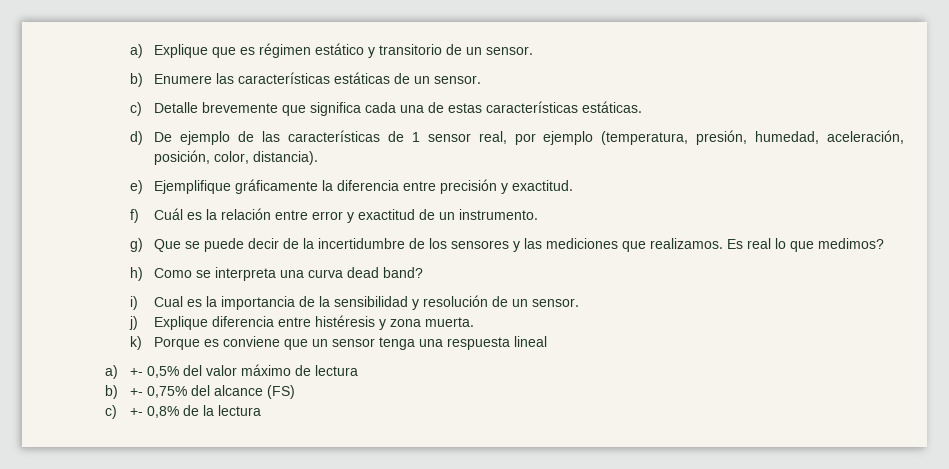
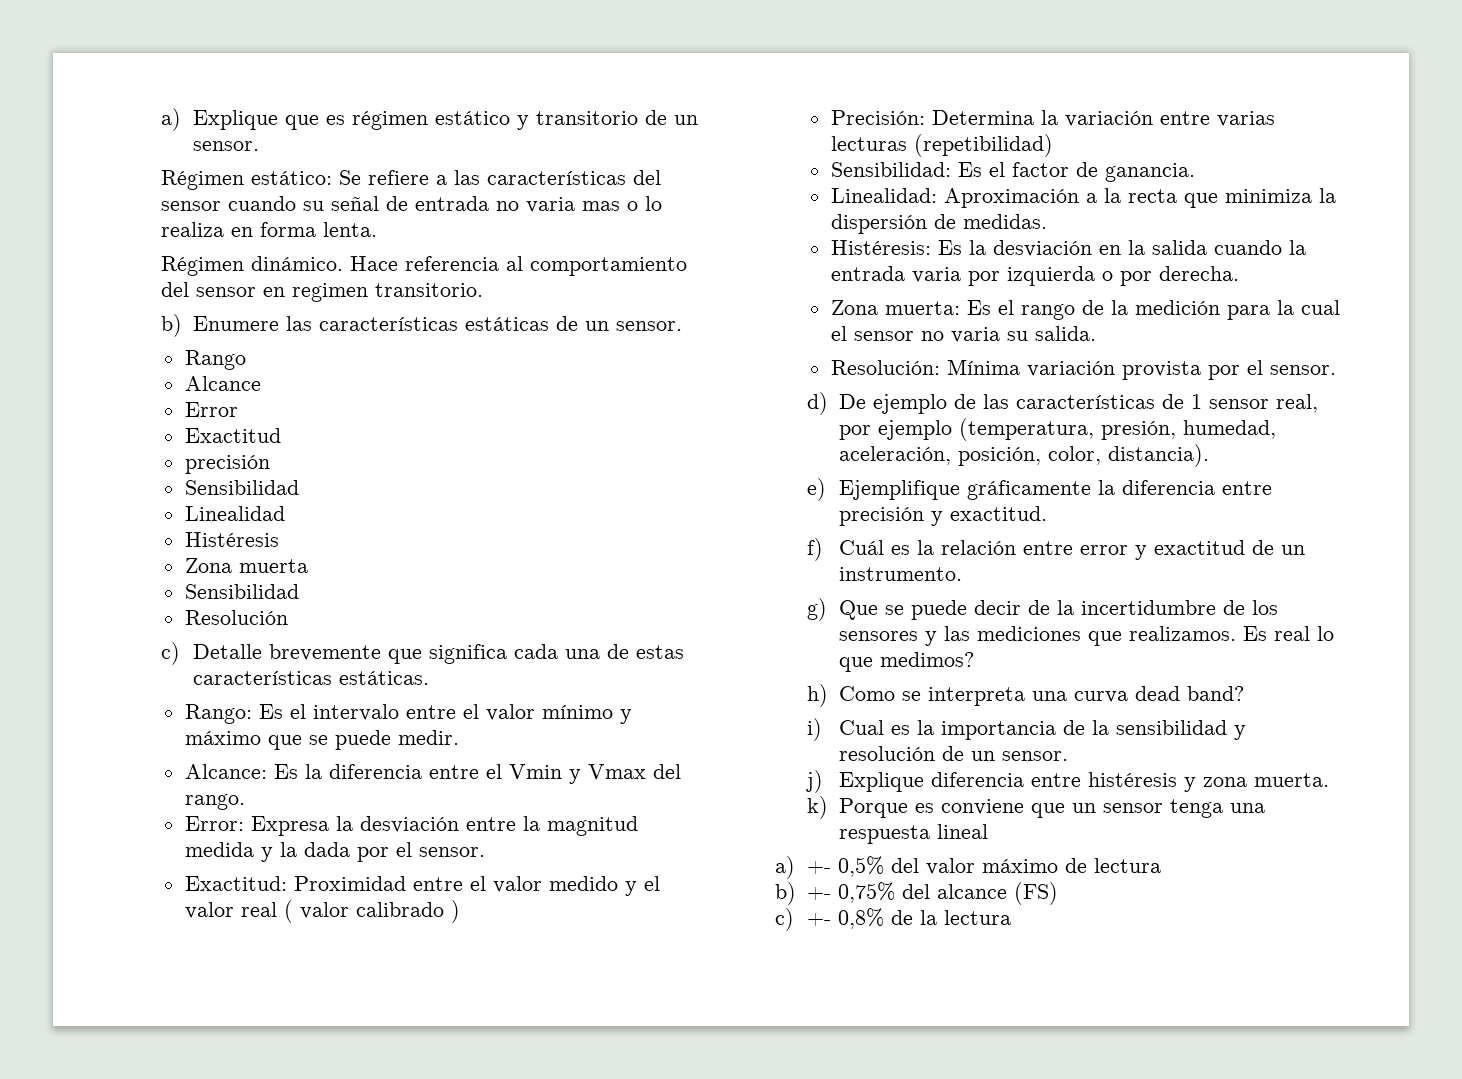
(534, 50) none -> [161,170,662,190] [161,196,663,213] [161,222,378,237] [161,256,688,276] [161,282,484,302] // Régimen estático: Se refiere a las características del sensor cuando su señal de entrada no varia mas o lo realiza en forma lenta. // Régimen dinámico. Hace referencia al comportamiento del sensor en regimen transitorio.
(482, 79) none -> [184,350,246,370] [184,376,261,391] [184,402,238,417] [184,428,281,443] [184,455,270,474] [184,480,299,495] [184,506,285,521] [184,532,279,547] [184,558,308,573] [184,584,299,599] [184,610,288,625] // Rango // Alcance // Error // Exactitud // precisión // Sensibilidad // Linealidad // Histéresis // Zona muerta // Sensibilidad // Resolución
(643, 107) none -> [184,704,632,724] [184,730,459,750] [184,764,681,784] [184,794,245,810] [184,816,638,836] [184,842,485,862] [184,876,660,896] [184,900,460,923] [830,110,1275,127] [830,134,1053,157] [830,162,1195,182] [830,188,1336,208] [830,214,1047,234] [830,240,1306,257] [830,266,1239,286] [830,300,1340,320] [830,326,1096,343] [830,359,1336,380] // Rango: Es el intervalo entre el valor mínimo y máximo que se puede medir. // Alcance: Es la diferencia entre el Vmin y Vmax del rango. // Error: Expresa la desviación entre la magnitud medida y la dada por el sensor. // Exactitud: Proximidad entre el valor medido y el valor real ( valor calibrado ) // Precisión: Determina la variación entre varias lecturas (repetibilidad) // Sensibilidad: Es el factor de ganancia. // Linealidad: Aproximación a la recta que minimiza la dispersión de medidas. // Histéresis: Es la desviación en la salida cuando la entrada varia por izquierda o por derecha. // Zona muerta: Es el rango de la medición para la cual el sensor no varia su salida. // Resolución: Mínima variación provista por el sensor.

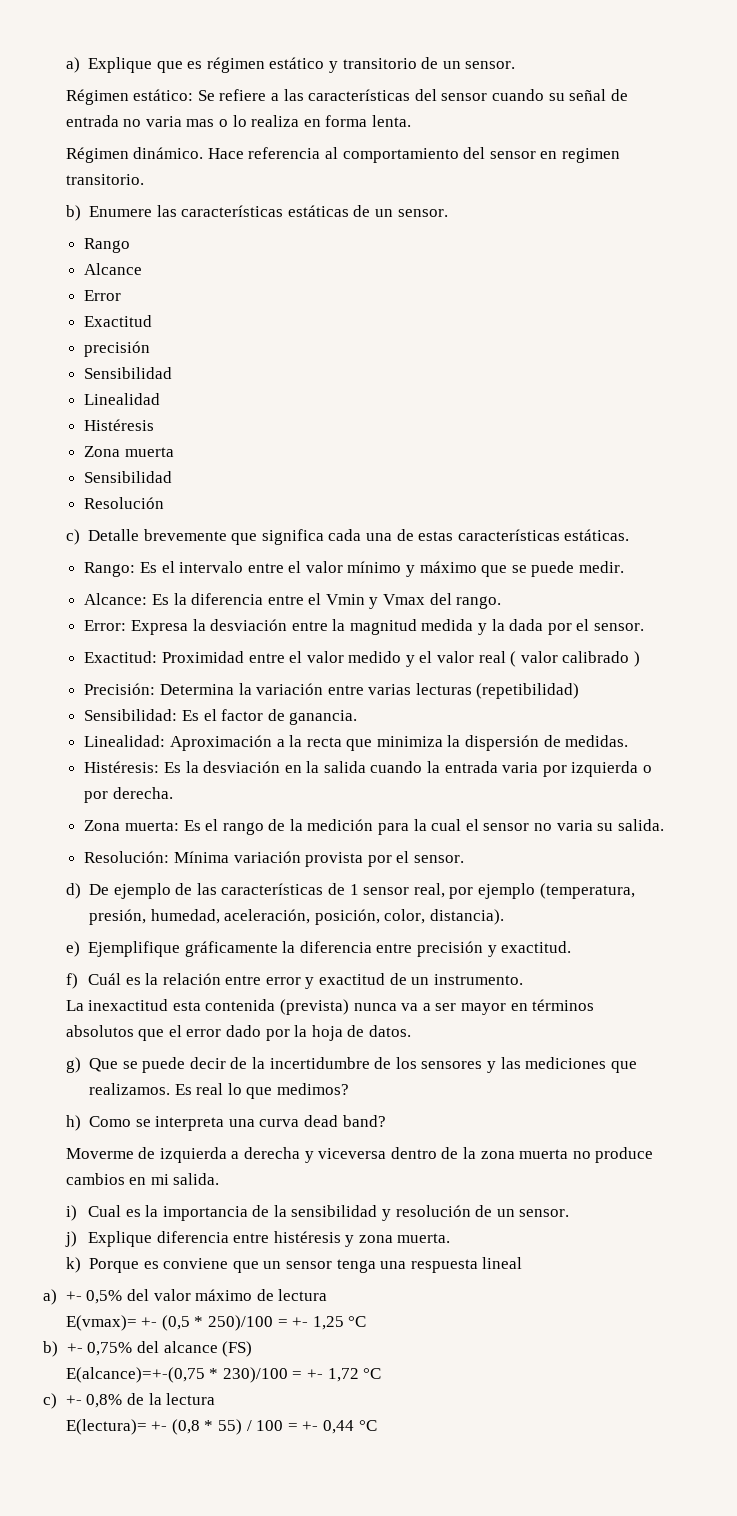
(963, 574) none -> [65,999,595,1015] [65,1025,411,1041] // La inexactitud esta contenida (prevista) nunca va a ser mayor en términos absolutos que el error dado por la hoja de datos.
(1245, 693) none -> [65,1147,654,1163] [65,1173,220,1185] // Moverme de izquierda a derecha y viceversa dentro de la zona muerta no produce cambios en mi salida.
(1162, 865) none -> [65,1315,367,1331] // E(vmax)= +- (0,5 * 250)/100 = +- 1,25 °C
(1059, 893) none -> [65,1367,382,1383] // E(alcance)=+-(0,75 * 230)/100 = +- 1,72 °C
(1012, 917) none -> [65,1419,377,1435] // E(lectura)= +- (0,8 * 55) / 100 = +- 0,44 °C

